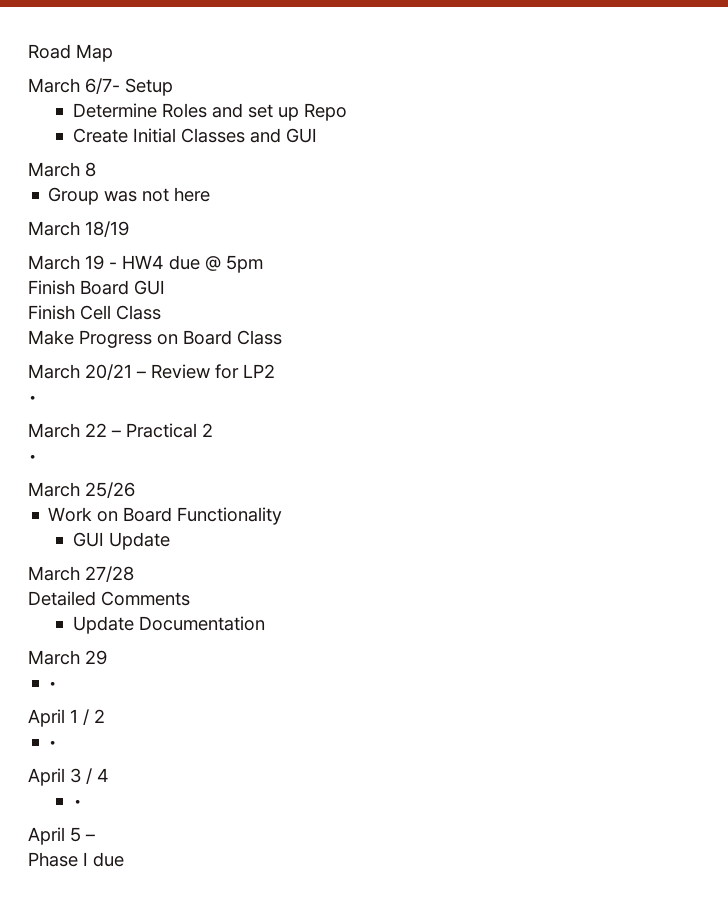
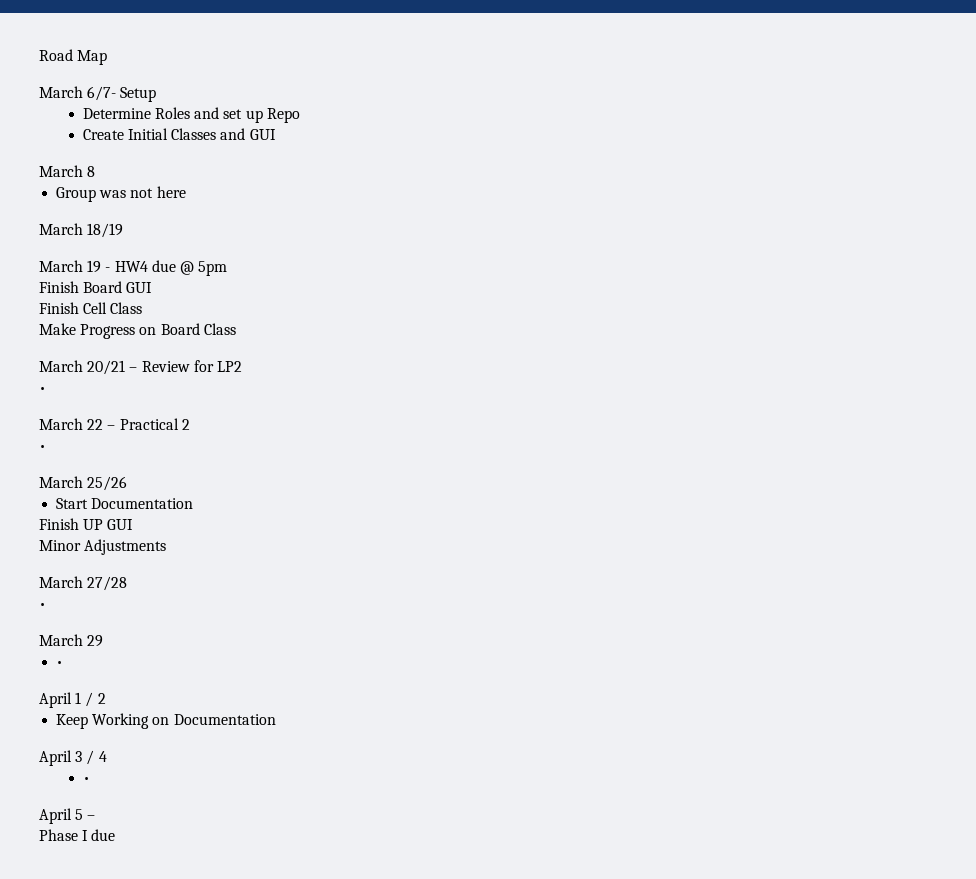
[48,507,283,525] [72,532,170,550] Work on Board Functionality // GUI Update -> [56,498,194,509] [39,518,134,530] [39,539,167,555] Start Documentation // Finish UP GUI // Minor Adjustments
[28,591,190,606] [72,616,265,634] Detailed Comments // Update Documentation -> [39,603,46,609] •
[48,740,58,748] • -> [56,713,276,729] Keep Working on Documentation

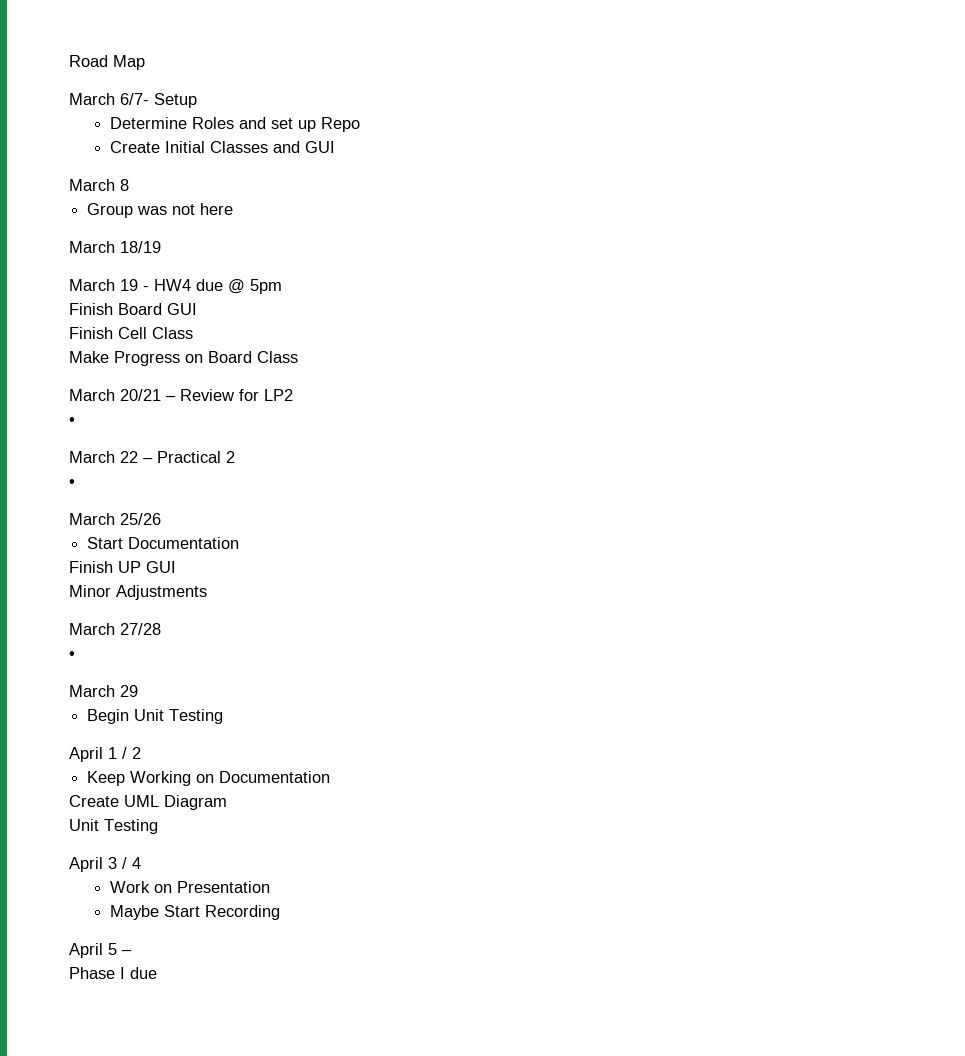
[56,661,64,667] • -> [87,709,224,724] Begin Unit Testing
(276, 719) none -> [69,795,227,810] [69,819,158,834] // Create UML Diagram // Unit Testing
[82,777,90,783] • -> [110,881,271,893] [110,905,281,920] Work on Presentation // Maybe Start Recording

